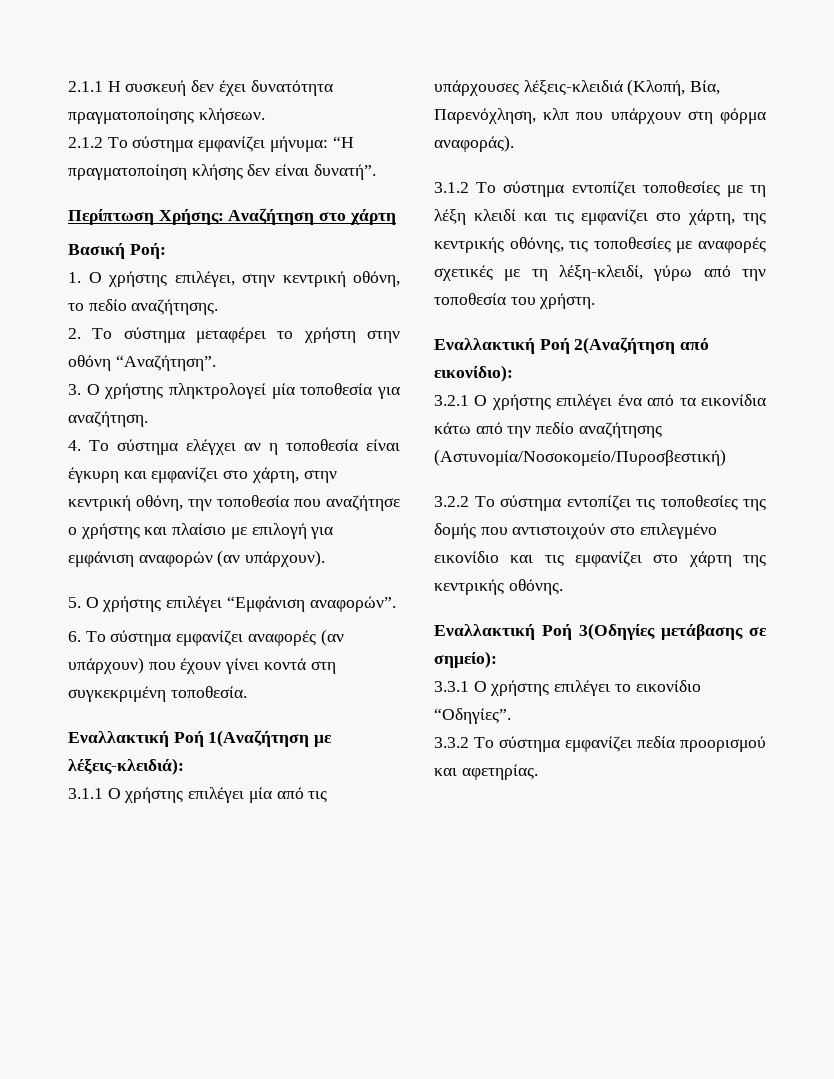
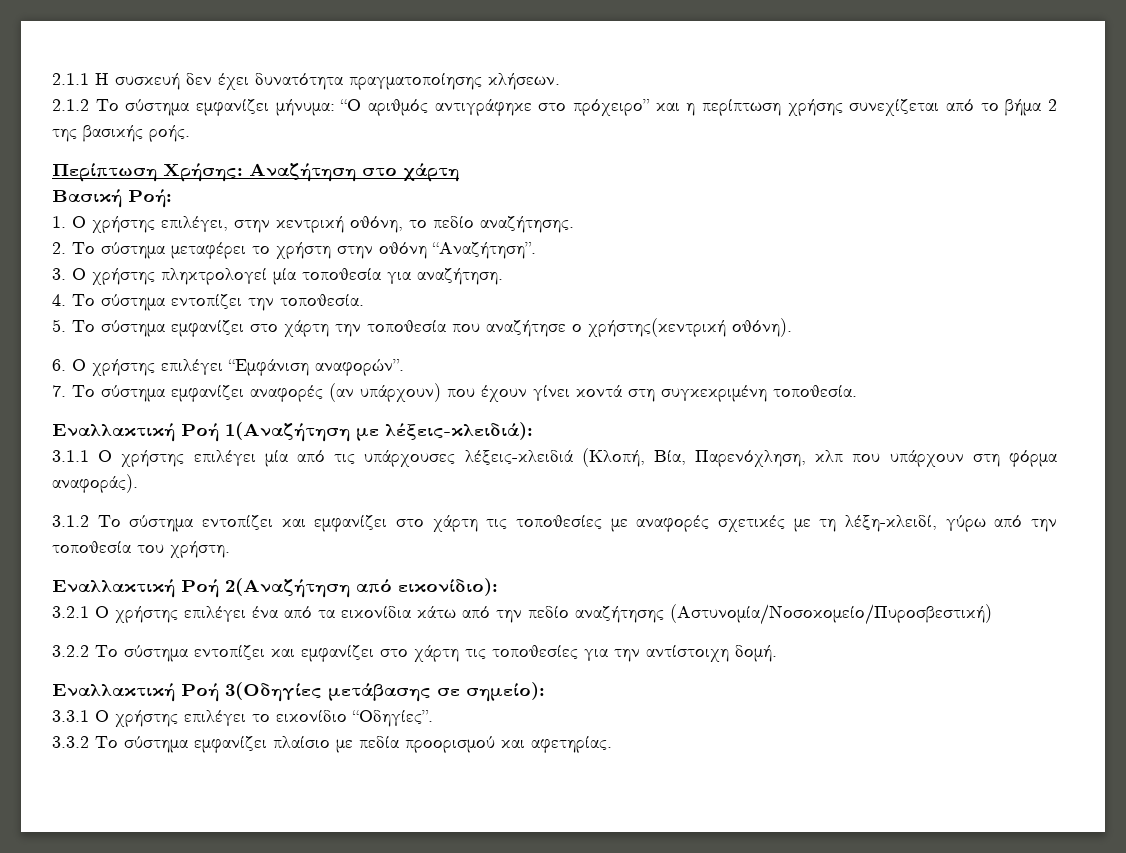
[332,136,354,148] [68,164,376,180] “Η πραγματοποίηση κλήσης δεν είναι δυνατή”. -> [340,99,1057,116] [52,125,190,142] “Ο αριθμός αντιγράφηκε στο πρόχειρο” και η περίπτωση χρήσης συνεχίζεται από το βήμα 2 της βασικής ροής.
[186,439,400,455] [68,467,337,483] [68,495,183,511] ελέγχει αν η τοποθεσία είναι έγκυρη και εμφανίζει στο χάρτη, στην κεντρική οθόνη, -> [171,294,364,311] [52,319,329,337] εντοπίζει την τοποθεσία. // 5. Το σύστημα εμφανίζει στο χάρτη
[80,523,334,539] [68,550,326,567] [68,597,81,608] χρήστης και πλαίσιο με επιλογή για εμφάνιση αναφορών (αν υπάρχουν). // 5. -> [588,318,792,337] [52,359,66,371] χρήστης(κεντρική οθόνη). // 6.
[68,631,81,642] 6. -> [52,385,66,397] 7.
[642,181,767,197] [434,209,766,225] [434,237,564,253] τοποθεσίες με τη λέξη κλειδί και τις εμφανίζει στο χάρτη, της κεντρικής οθόνης, -> [281,515,478,532] και εμφανίζει στο χάρτη
[636,495,766,511] [434,523,717,539] [434,551,766,567] [434,579,563,595] τις τοποθεσίες της δομής που αντιστοιχούν στο επιλεγμένο εικονίδιο και τις εμφανίζει στο χάρτη της κεντρικής οθόνης. -> [271,645,777,662] και εμφανίζει στο χάρτη τις τοποθεσίες για την αντίστοιχη δομή.
(632, 744) none -> [273,736,353,753] πλαίσιο με

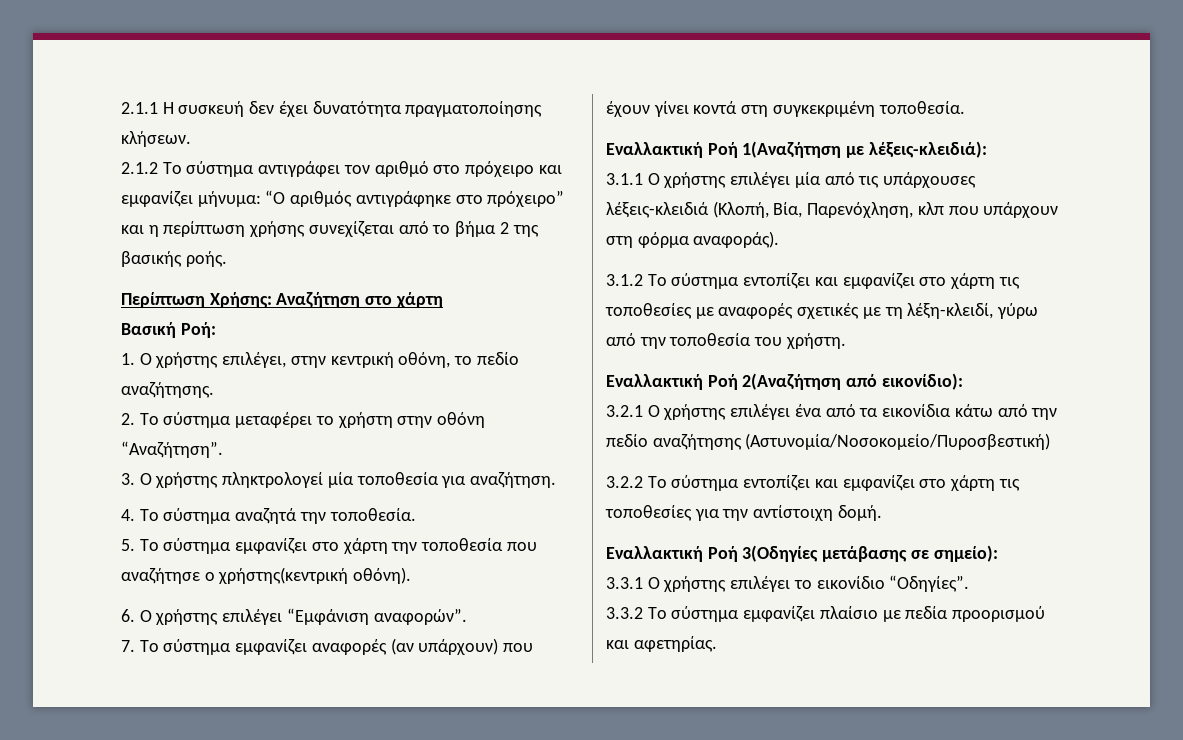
(190, 107) none -> [258,161,562,177] αντιγράφει τον αριθμό στο πρόχειρο και
[171,294,242,309] εντοπίζει -> [235,508,298,524] αναζητά

